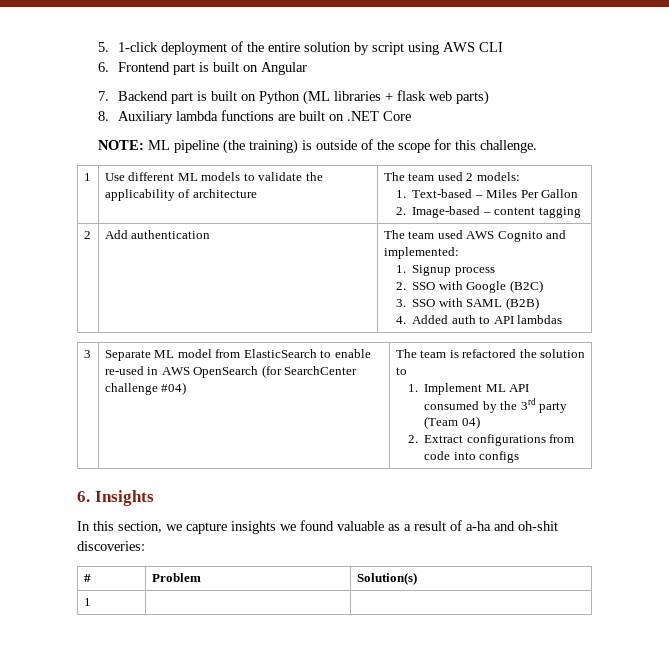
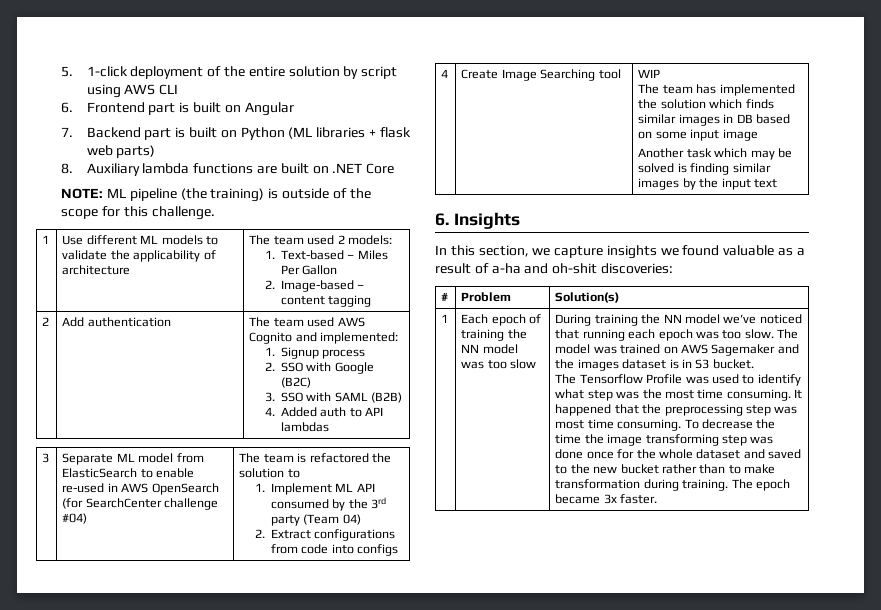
(520, 457) none -> [441,69,449,78] [461,69,621,81] [638,69,661,78] [638,84,795,96] [638,99,774,109] [638,114,790,126] [638,129,758,141] [638,148,792,160] [638,163,771,175] [638,178,777,190] // 4 | Create Image Searching tool | WIP // The team has implemented the solution which finds similar images in DB based on some input image // Another task which may be solved is finding similar images by the input text
(91, 602) | -> [461,314,542,326] [461,329,527,341] [461,344,518,354] [461,359,537,369] [555,314,802,326] [555,329,798,341] [555,344,799,356] [555,359,754,371] [555,374,801,386] [555,389,802,401] [555,404,798,416] [555,419,776,431] [555,434,774,446] [555,449,801,459] [555,464,775,474] [555,479,790,491] [555,494,658,504] Each epoch of training the NN model was too slow | During training the NN model we’ve noticed that running each epoch was too slow. The model was trained on AWS Sagemaker and the images dataset is in S3 bucket. // The Tensorflow Profile was used to identify what step was the most time consuming. It happened that the preprocessing step was most time consuming. To decrease the time the image transforming step was done once for the whole dataset and saved to the new bucket rather than to make transformation during training. The epoch became 3x faster.

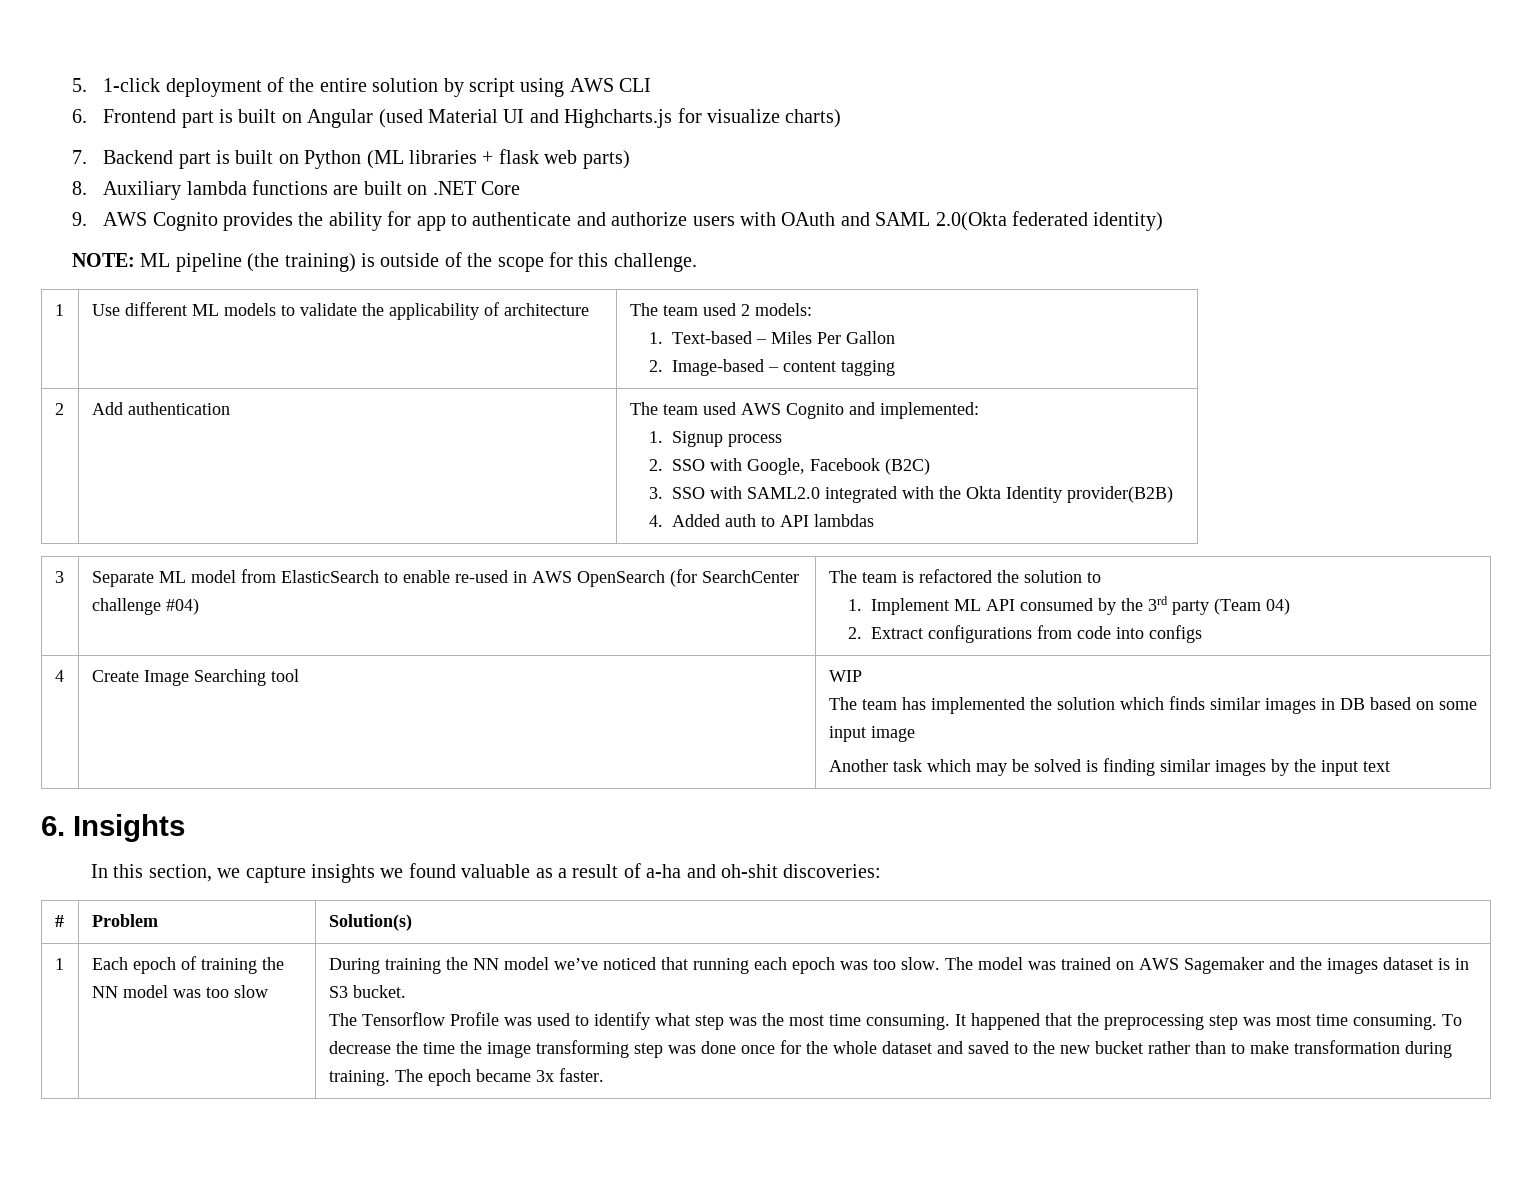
(294, 109) none -> [378,108,842,128] (used Material UI and Highcharts.js for visualize charts)
(395, 168) none -> [72,211,1164,231] // 9. AWS Cognito provides the ability for app to authenticate and authorize users with OAuth and SAML 2.0(Okta federated identity)
[334,362,374,374] Google -> [746,458,880,475] Google, Facebook
[334,392,402,403] SAML (B2B) -> [746,486,1173,503] SAML2.0 integrated with the Okta Identity provider(B2B)

